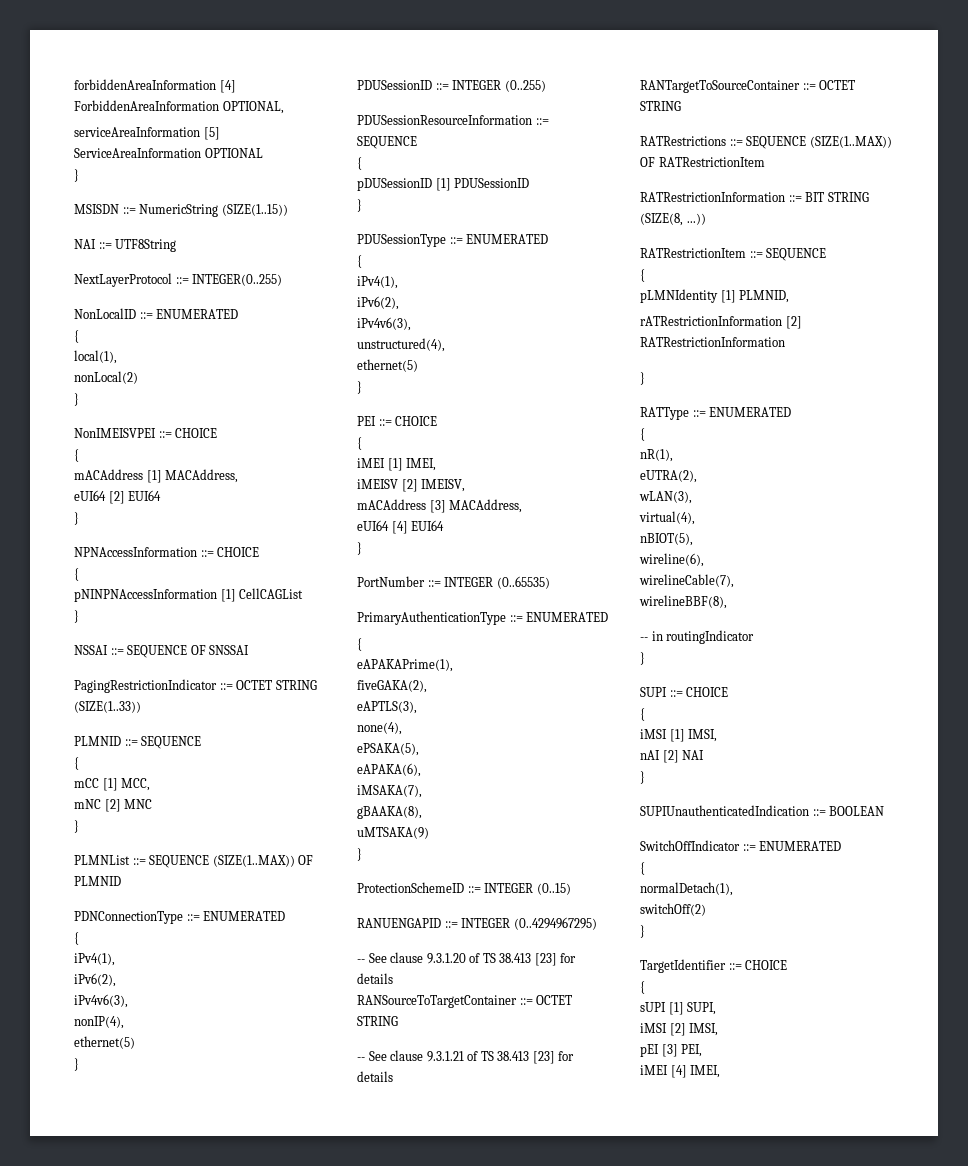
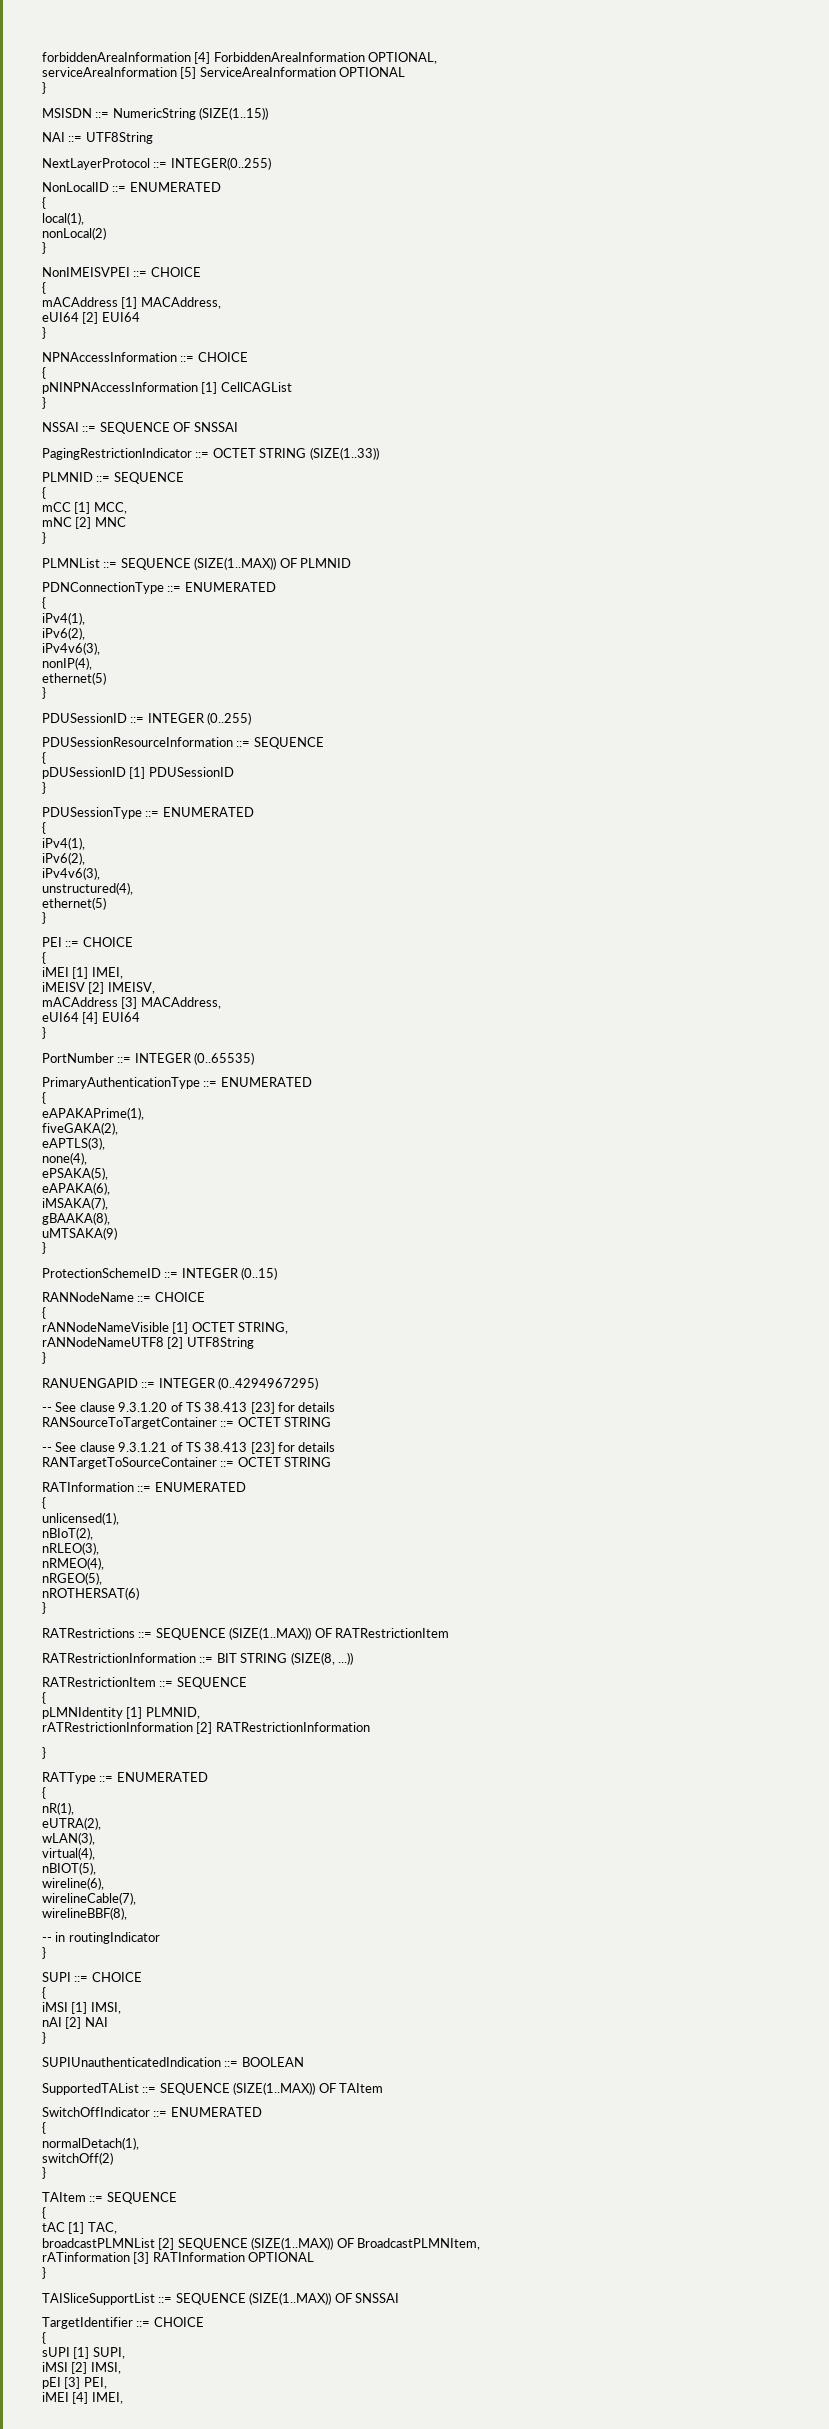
(571, 889) none -> [42,1292,205,1302] [42,1307,46,1319] [42,1322,289,1334] [42,1337,254,1349] [42,1352,46,1364] // RANNodeName ::= CHOICE // { // rANNodeNameVisible [1] OCTET STRING, // rANNodeNameUTF8 [2] UTF8String // }
(681, 106) none -> [42,1482,246,1492] [42,1497,46,1509] [42,1512,119,1525] [42,1527,93,1540] [42,1542,99,1555] [42,1557,104,1570] [42,1572,102,1585] [42,1587,139,1600] [42,1602,46,1614] // RATInformation ::= ENUMERATED // { // unlicensed(1), // nBIoT(2), // nRLEO(3), // nRMEO(4), // nRGEO(5), // nROTHERSAT(6) // }
(885, 811) none -> [42,2082,383,2095] // SupportedTAList ::= SEQUENCE (SIZE(1..MAX)) OF TAItem
(645, 931) none -> [42,2192,177,2204] [42,2207,46,2219] [42,2222,117,2234] [42,2237,480,2250] [42,2252,315,2264] [42,2267,46,2279] [42,2292,399,2305] // TAItem ::= SEQUENCE // { // tAC [1] TAC, // broadcastPLMNList [2] SEQUENCE (SIZE(1..MAX)) OF BroadcastPLMNItem, // rATinformation [3] RATInformation OPTIONAL // } // TAISliceSupportList ::= SEQUENCE (SIZE(1..MAX)) OF SNSSAI

